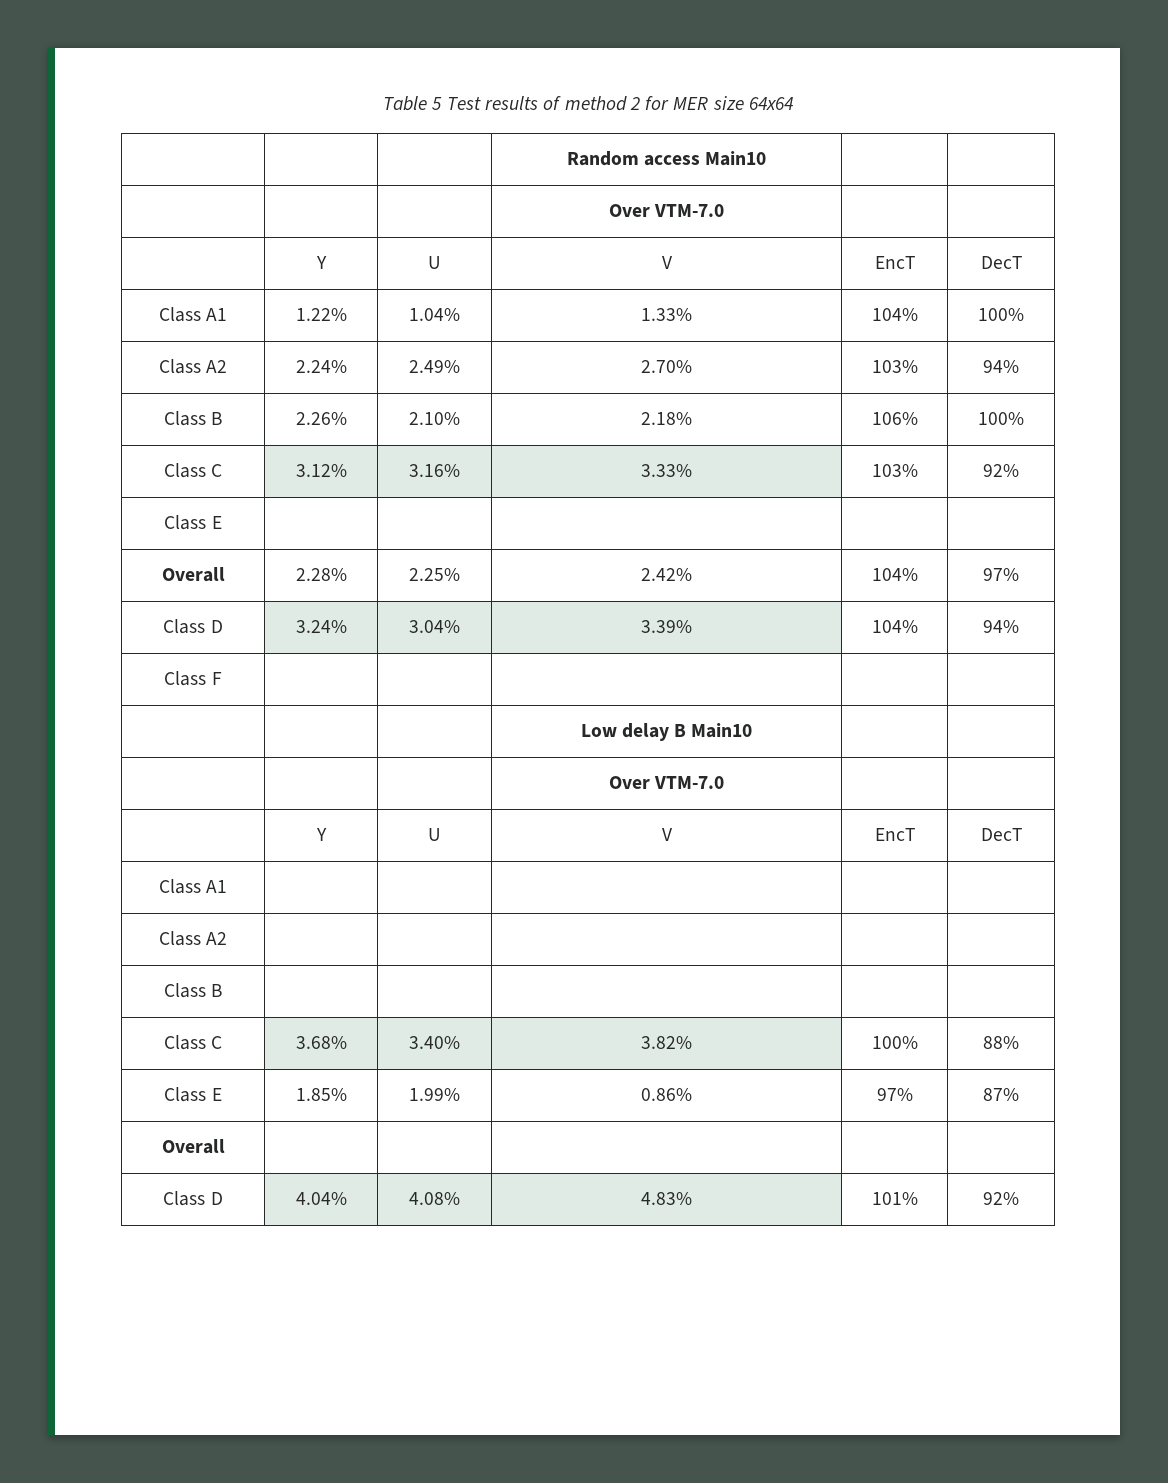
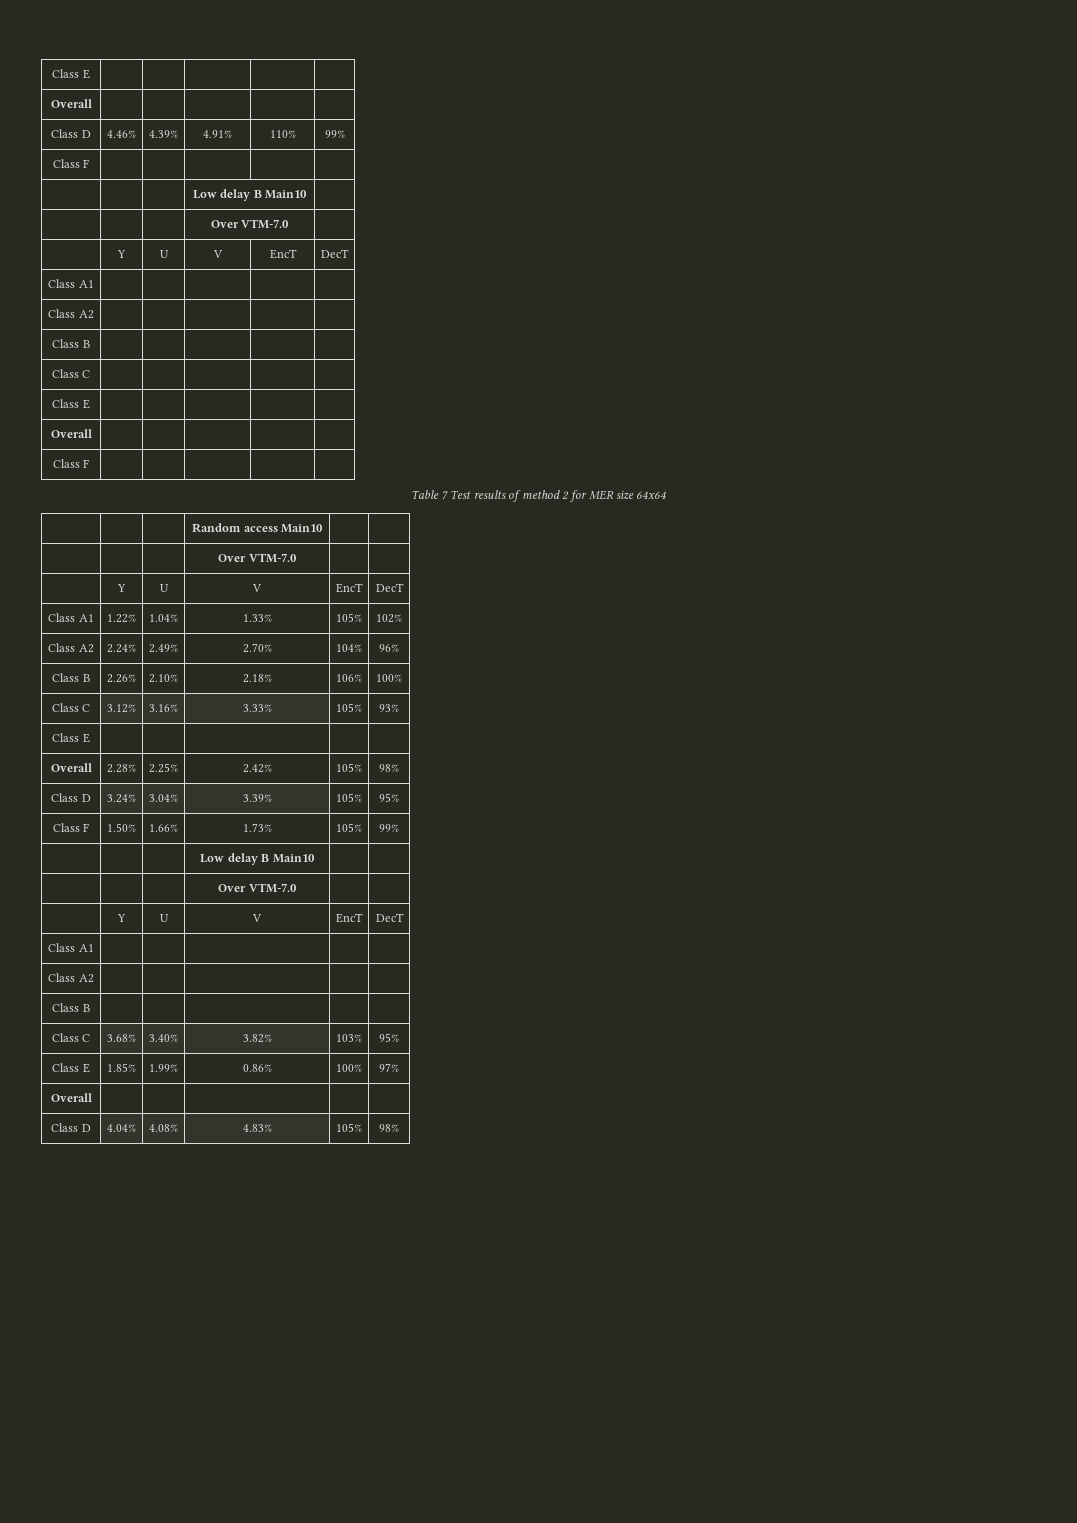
[383,96,443,111] Table 5 -> [52,69,90,79] [50,99,92,108] [51,129,91,138] [107,130,136,138] [149,130,178,138] [203,130,232,138] [269,130,296,138] [324,130,345,138] [52,159,90,168] [192,189,308,201] [210,219,290,229] [117,250,126,258] [159,250,169,258] [212,250,223,258] [269,249,297,259] [321,249,349,258] [48,279,94,288] [48,309,94,319] [52,339,90,348] [51,369,91,378] [52,399,90,409] [50,429,92,438] [52,459,90,468] [410,490,448,500] Class E | | | | | // Overall | | | | | // Class D | 4.46% | 4.39% | 4.91% | 110% | 99% // Class F | | | | | // | | | Low delay B Main10 | // | | | Over VTM-7.0 | // | Y | U | V | EncT | DecT // Class A1 | | | | | // Class A2 | | | | | // Class B | | | | | // Class C | | | | | // Class E | | | | | // Overall | | | | | // Class F | | | | | // Table 7
[871,308,918,321] [978,308,1024,321] 104% | 100% -> [336,613,362,622] [376,614,402,623] 105% | 102%
[871,360,918,373] [983,360,1019,373] 103% | 94% -> [336,644,362,652] [379,644,399,652] 104% | 96%
[871,464,918,477] [983,464,1019,477] 103% | 92% -> [336,703,362,712] [379,704,399,712] 105% | 93%
[871,568,918,581] [983,568,1019,581] 104% | 97% -> [336,763,362,772] [379,764,399,772] 105% | 98%
[871,620,918,633] [983,620,1019,633] [164,671,222,686] 104% | 94% // Class F | | | | | -> [336,793,362,802] [379,793,399,802] [52,823,90,832] [107,823,136,832] [149,824,178,832] [242,823,272,832] [336,823,362,832] [379,824,399,832] 105% | 95% // Class F | 1.50% | 1.66% | 1.73% | 105% | 99%
[871,1036,918,1049] [983,1036,1019,1049] 100% | 88% -> [336,1034,362,1042] [379,1033,399,1042] 103% | 95%
[876,1088,913,1101] [983,1088,1019,1101] | 97% | 87% -> [336,1064,362,1072] [379,1063,399,1072] | 100% | 97%
[871,1192,918,1205] [983,1192,1019,1205] 101% | 92% -> [336,1123,362,1132] [379,1124,399,1132] 105% | 98%

